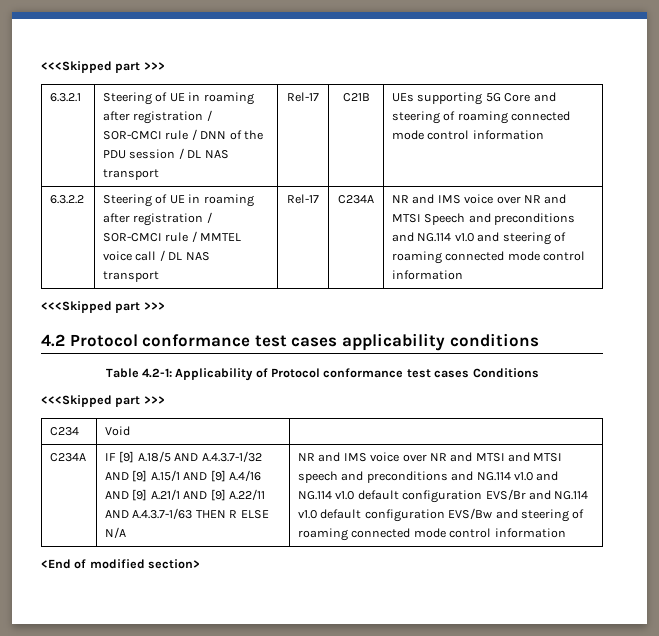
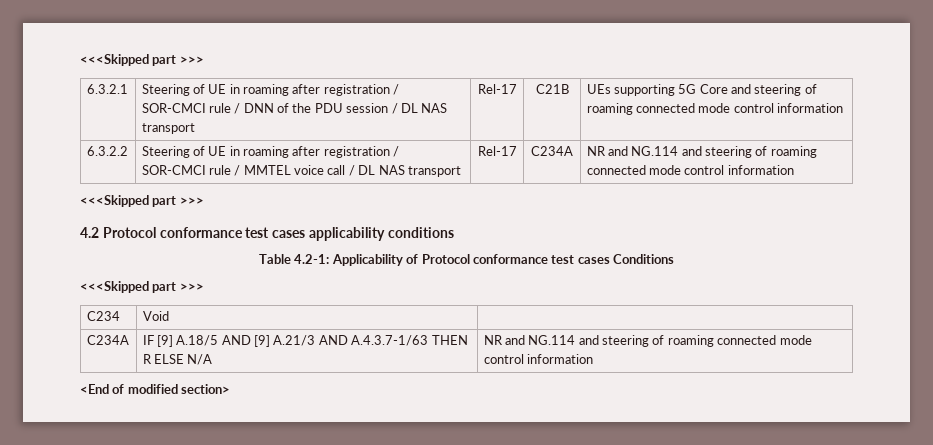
[437,194,567,204] [392,213,576,225] [392,232,474,242] IMS voice over NR and MTSI Speech and preconditions and NG.114 v1.0 -> [631,146,679,156] NG.114
[201,451,262,462] [105,470,261,482] [105,489,265,501] A.4.3.7-1/32 AND [9] A.15/1 AND [9] A.4/16 AND [9] A.21/1 AND [9] A.22/11 -> [254,335,316,347] [9] A.21/3
[343,452,563,462] [298,471,559,483] [298,489,589,503] [298,508,493,522] IMS voice over NR and MTSI and MTSI speech and preconditions and NG.114 v1.0 and NG.114 v1.0 default configuration EVS/Br and NG.114 v1.0 default configuration EVS/Bw -> [528,335,576,345] NG.114

